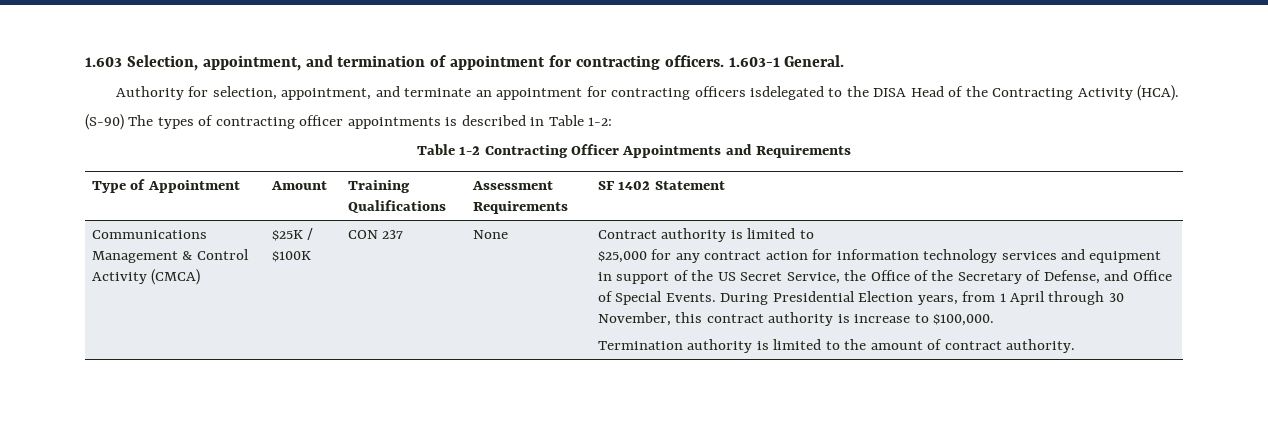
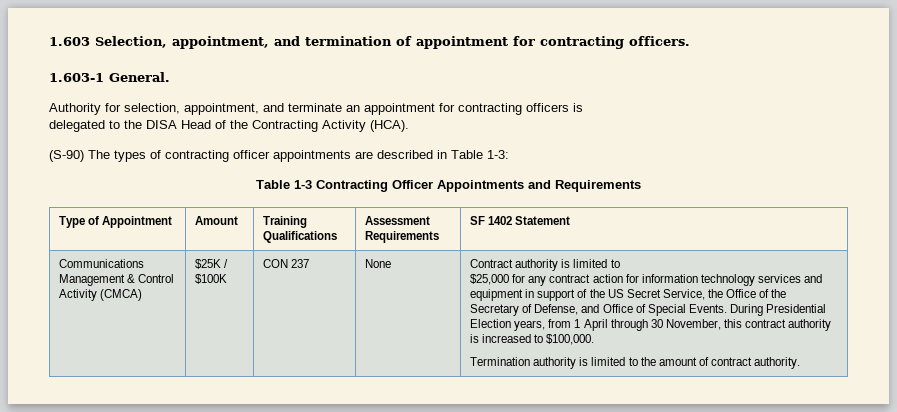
(724, 61) none -> (690, 41) //
[749,86,824,100] isdelegated -> [573,103,583,112] [49,120,105,132] is // delegated
[445,117,458,126] is -> [355,151,373,159] are
[588,117,613,126] [416,144,481,155] 1-2: // Table 1-2 -> [487,150,509,159] [256,180,312,189] 1-3: // Table 1-3
[854,314,911,323] increase -> [482,334,532,343] increased

